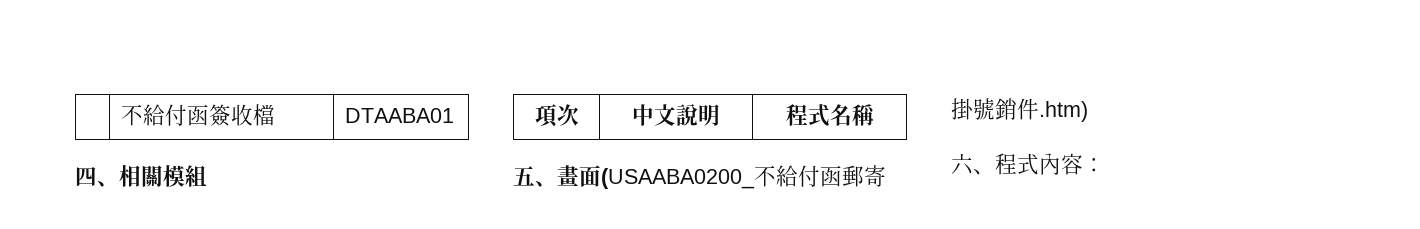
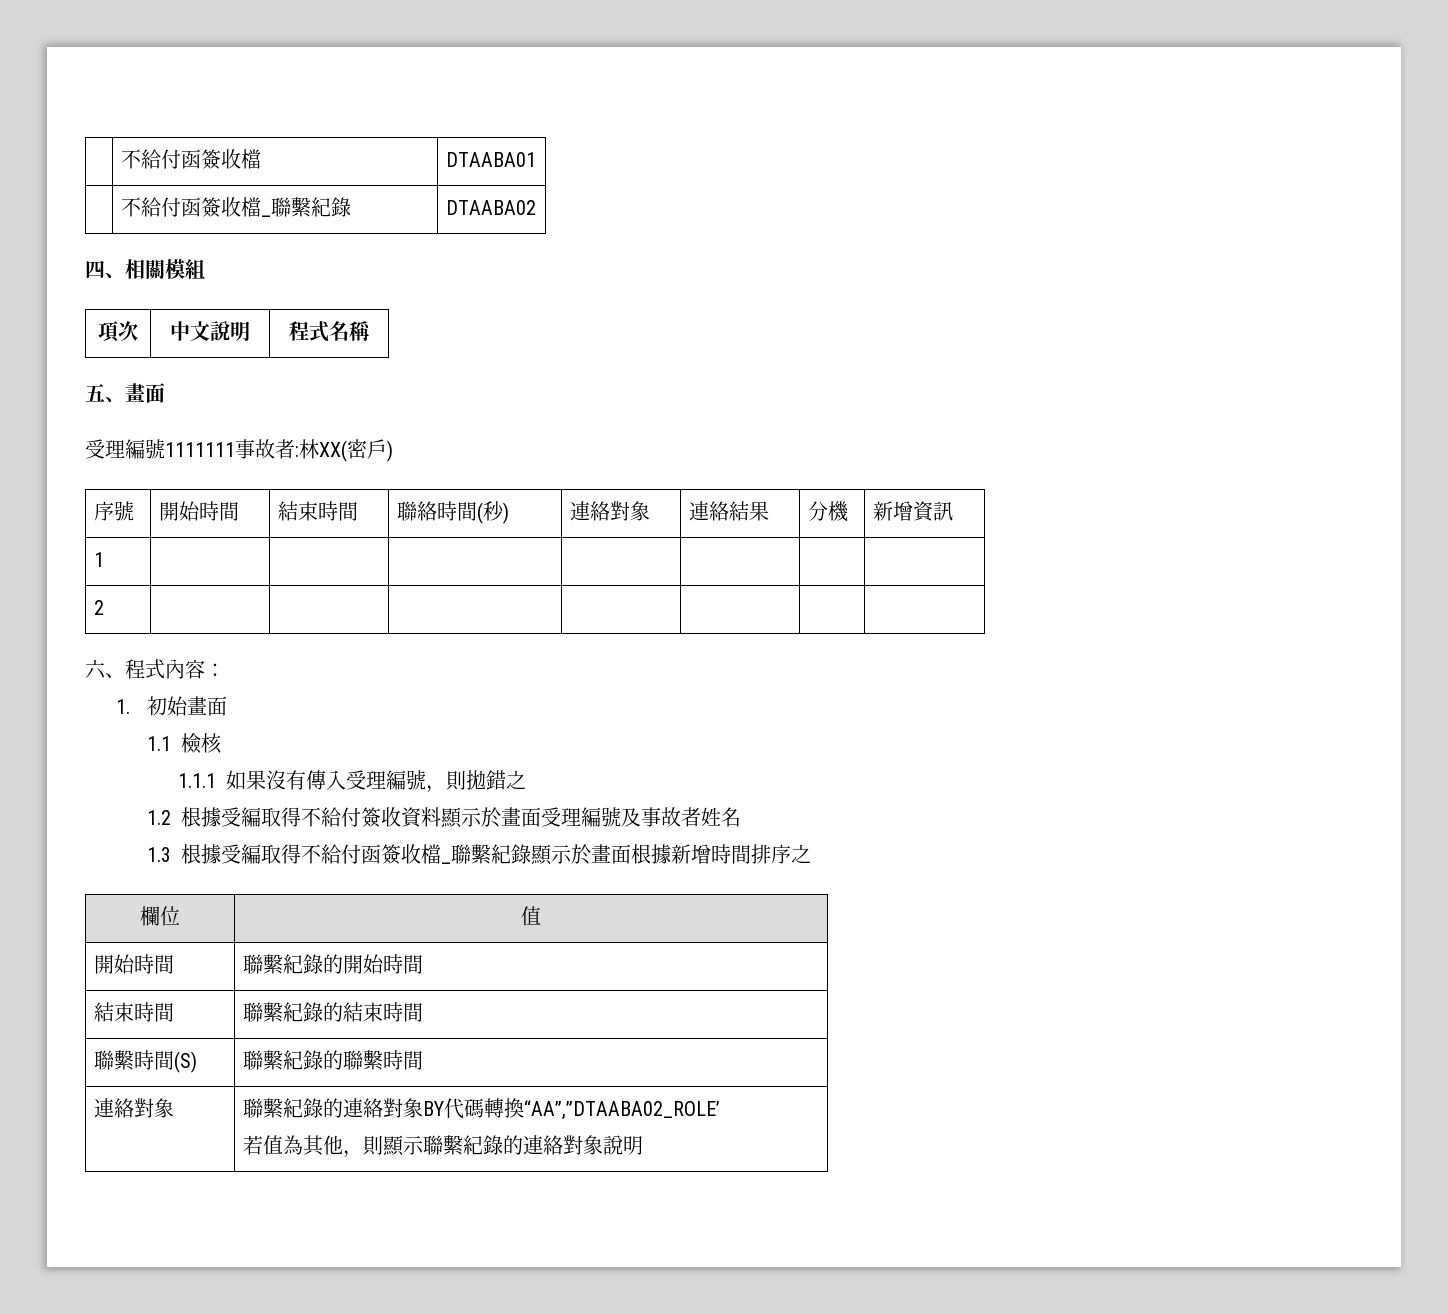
(454, 115) none -> [120,197,351,218] [445,200,536,215] // | 不給付函簽收檔_聯繫紀錄 | DTAABA02
[601,165,886,189] [951,98,1088,122] [951,153,1105,175] (USAABA0200_不給付函郵寄掛號銷件.htm) // 六、程式內容： -> [85,439,393,462] [93,501,134,521] [158,501,239,521] [277,501,358,521] [396,501,509,524] [569,501,650,521] [688,501,769,521] [807,501,849,522] [872,501,953,522] [93,552,104,567] [93,600,104,615] [85,659,225,679] [115,696,227,716] [146,733,222,754] [177,770,526,793] [146,807,741,828] [146,844,811,865] [140,906,180,926] [521,906,541,926] [93,954,174,974] [242,954,423,974] [93,1002,174,1022] [242,1002,423,1022] [93,1050,197,1073] [242,1050,423,1070] [93,1098,174,1118] [242,1098,720,1120] [242,1135,643,1158] // 受理編號1111111事故者:林XX(密戶) // 序號 | 開始時間 | 結束時間 | 聯絡時間(秒) | 連絡對象 | 連絡結果 | 分機 | 新增資訊 // 1 | | | | | | | // 2 | | | | | | | // 六、程式內容： // 1.初始畫面 // 1.1檢核 // 1.1.1如果沒有傳入受理編號，則拋錯之 // 1.2根據受編取得不給付簽收資料顯示於畫面受理編號及事故者姓名 // 1.3根據受編取得不給付函簽收檔_聯繫紀錄顯示於畫面根據新增時間排序之 // 欄位 | 值 // 開始時間 | 聯繫紀錄的開始時間 // 結束時間 | 聯繫紀錄的結束時間 // 聯繫時間(S) | 聯繫紀錄的聯繫時間 // 連絡對象 | 聯繫紀錄的連絡對象BY代碼轉換“AA”,”DTAABA02_ROLE’ // 若值為其他，則顯示聯繫紀錄的連絡對象說明

